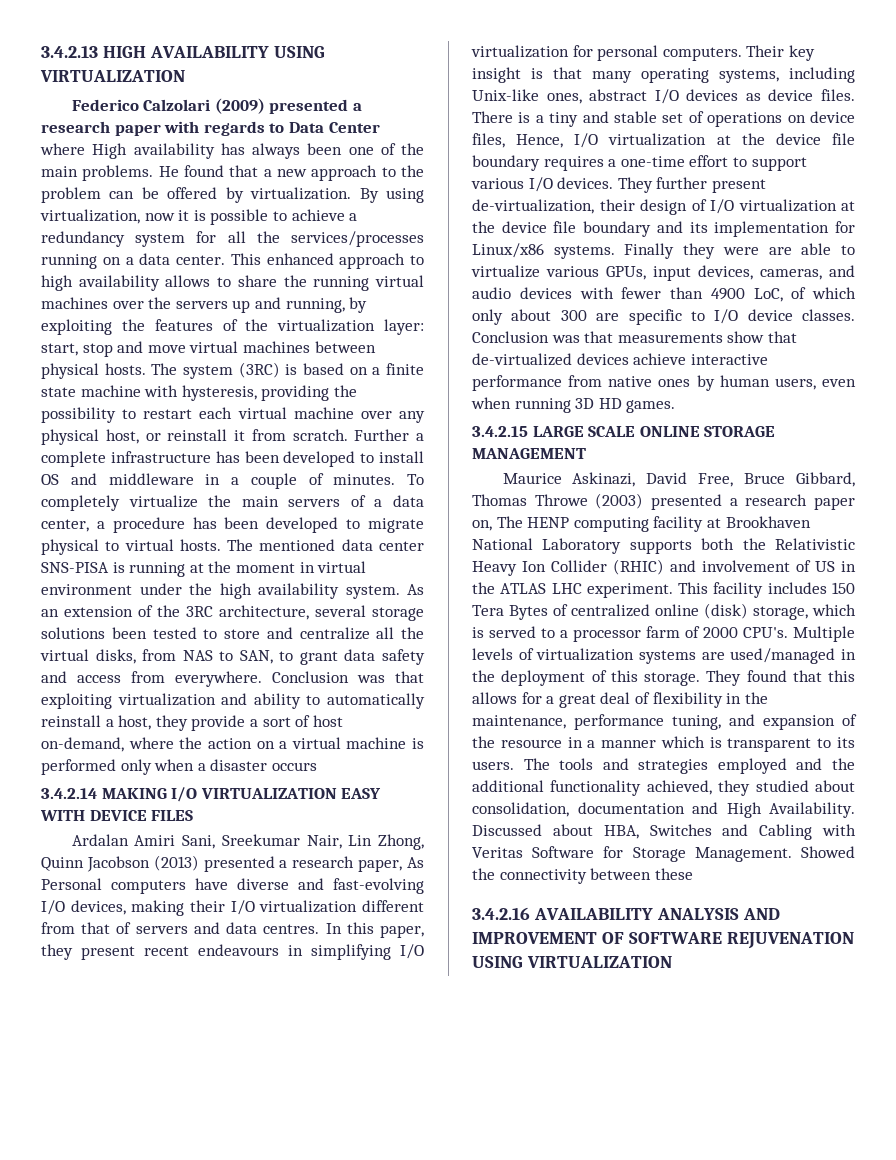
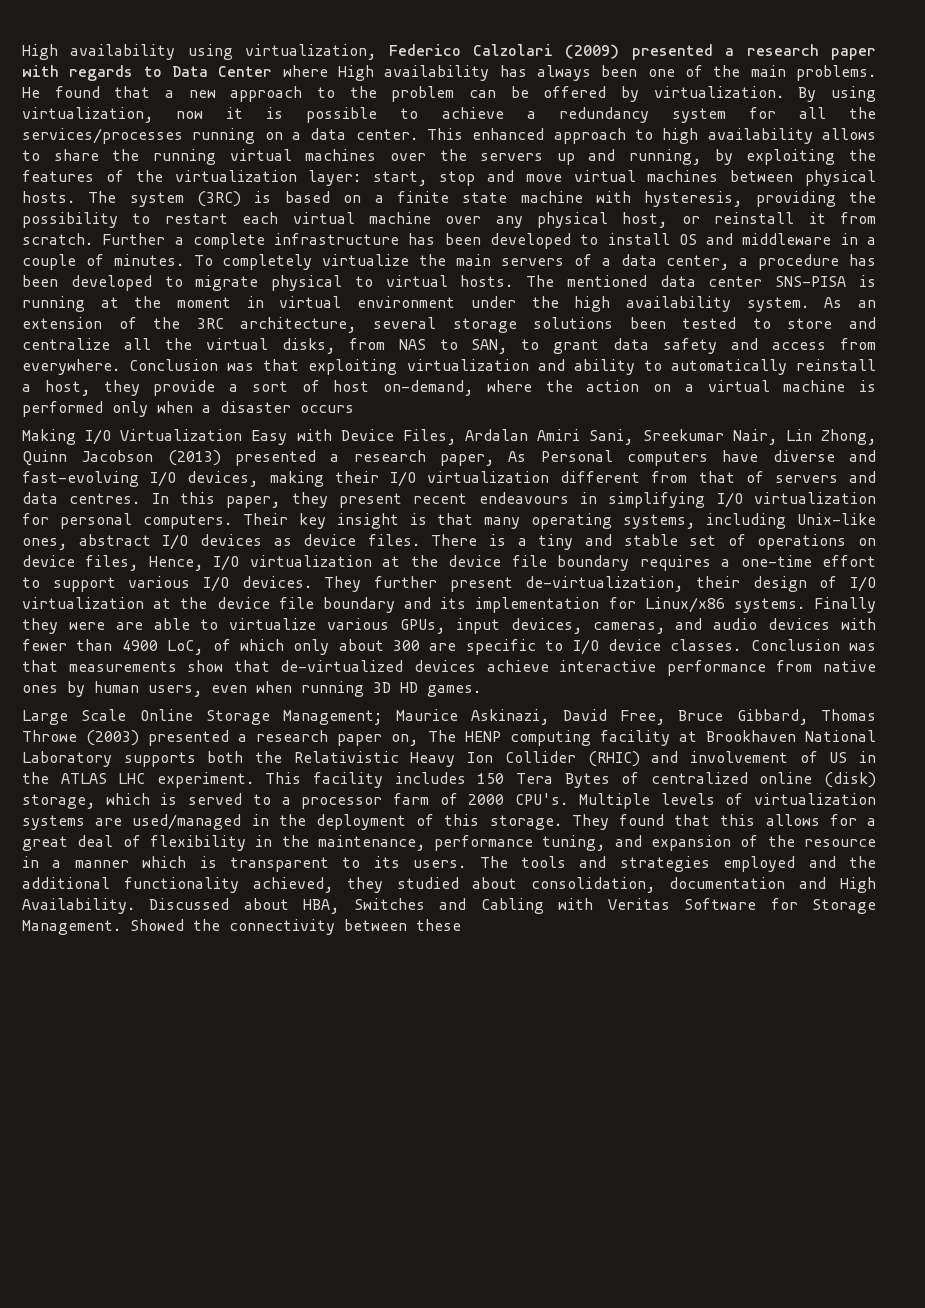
[41,45,325,58] [40,70,185,82] 3.4.2.13 HIGH AVAILABILITY USING VIRTUALIZATION // -> [22,44,377,60] High availability using virtualization,
[41,787,382,802] [40,810,194,821] 3.4.2.14 MAKING I/O VIRTUALIZATION EASY WITH DEVICE FILES // -> [22,429,456,445] Making I/O Virtualization Easy with Device Files,
[472,426,776,437] [472,448,586,459] 3.4.2.15 LARGE SCALE ONLINE STORAGE MANAGEMENT // -> [22,709,383,725] Large Scale Online Storage Management;
[472,907,780,920] [472,932,854,949] [472,956,672,968] // 3.4.2.16 AVAILABILITY ANALYSIS AND IMPROVEMENT OF SOFTWARE REJUVENATION USING VIRTUALIZATION -> (461, 925) none

